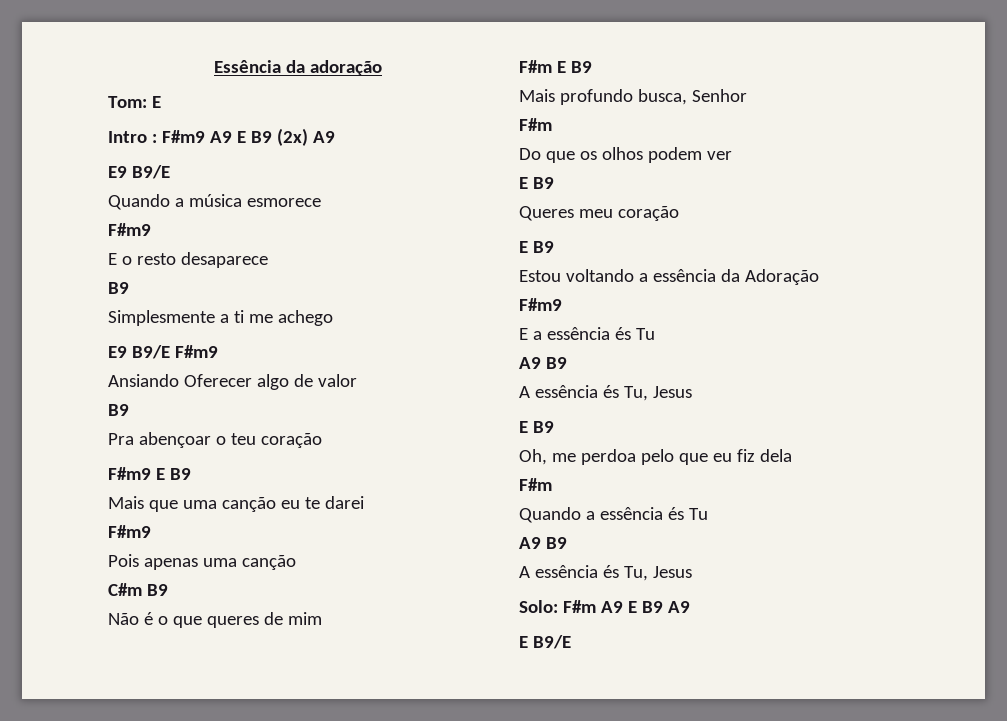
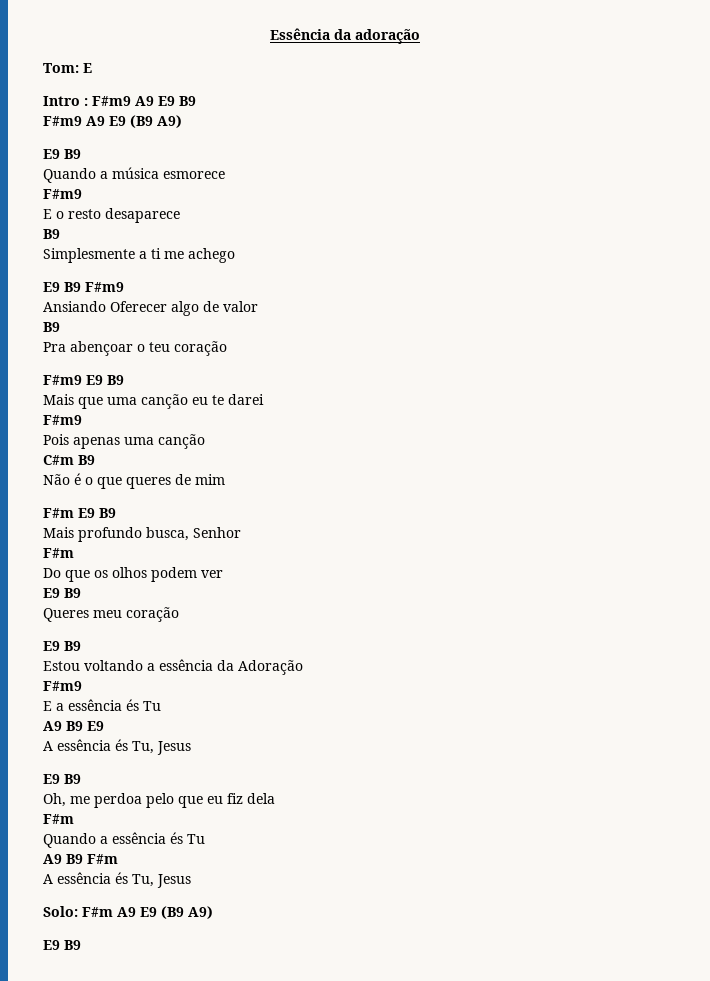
[236,128,335,146] [108,165,170,179] E B9 (2x) A9 // E9 B9/E -> [158,96,196,106] [43,115,182,128] [43,149,81,159] E9 B9 // F#m9 A9 E9 (B9 A9) // E9 B9
[131,345,170,359] B9/E -> [64,282,81,292] B9
[155,468,165,480] E -> [86,375,103,385] E9
[556,61,566,73] E -> [78,508,95,518] E9
[519,177,528,189] E -> [43,588,60,598] E9
[519,241,528,253] E -> [43,641,60,651] E9
[519,385,692,401] [519,421,528,433] // A essência és Tu, Jesus // E -> [87,721,104,731] [43,739,191,755] [43,774,60,784] E9 // A essência és Tu, Jesus // E9
(567, 543) none -> [87,854,118,864] F#m
[627,601,690,613] [519,635,571,649] E B9 A9 // E B9/E -> [140,906,213,919] [43,940,81,950] E9 (B9 A9) // E9 B9

